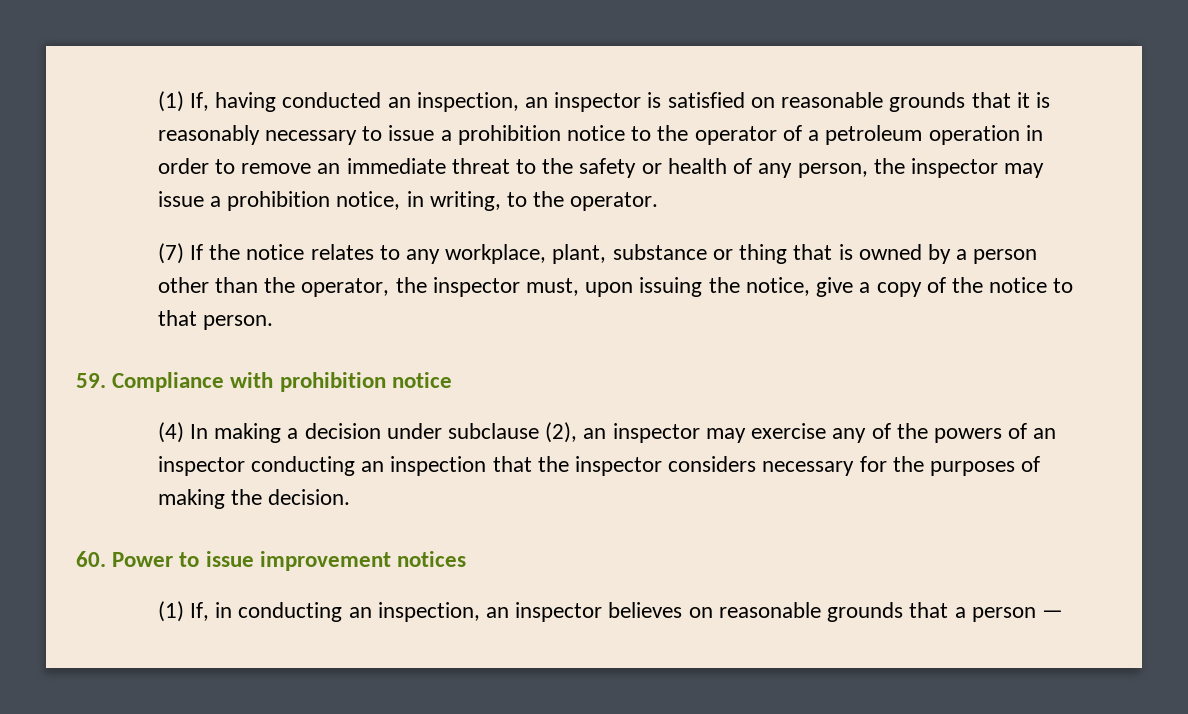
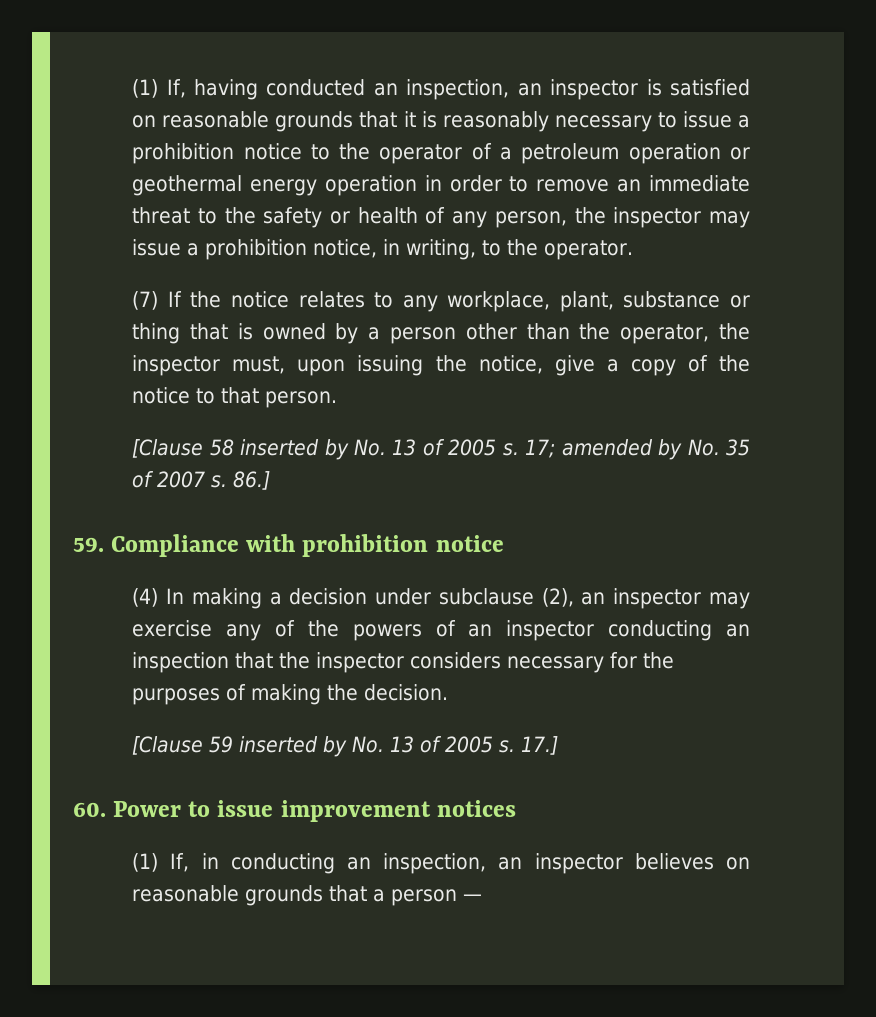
(1020, 135) none -> [730,147,750,160] [132,175,417,196] or geothermal energy operation
(273, 322) none -> [132,439,750,460] [132,471,271,490] // [Clause 58 inserted by No. 13 of 2005 s. 17; amended by No. 35 of 2007 s. 86.]
(351, 497) none -> [132,736,559,757] // [Clause 59 inserted by No. 13 of 2005 s. 17.]

